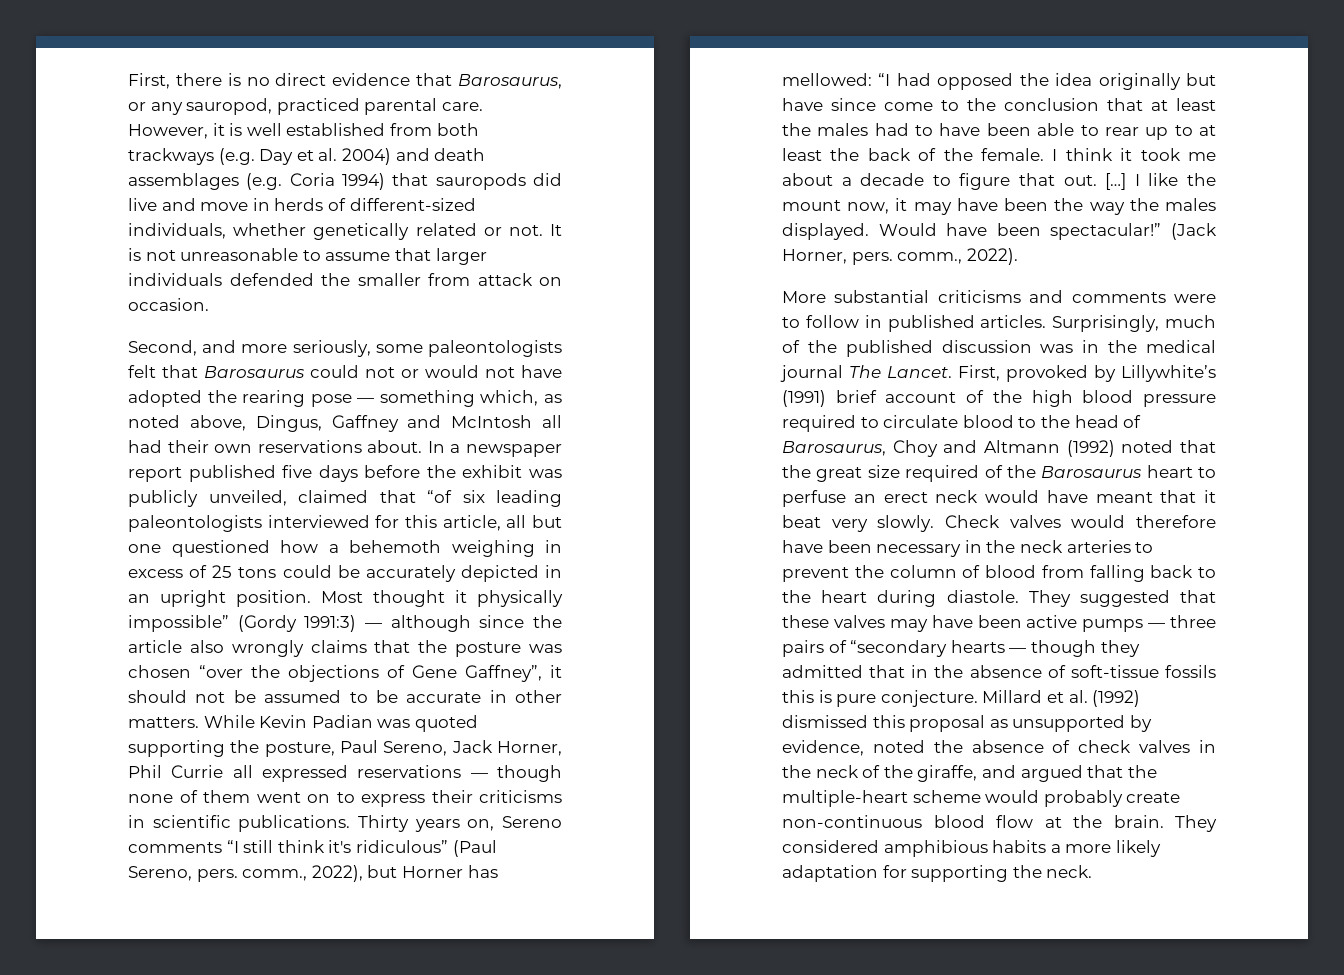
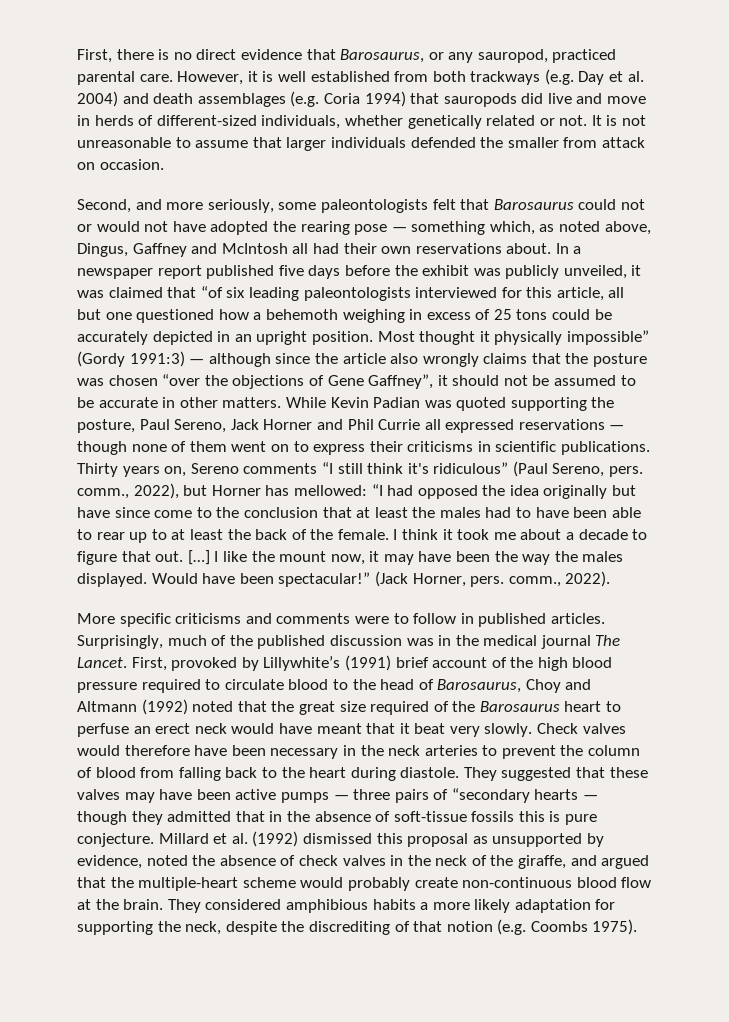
(287, 498) none -> [631,265,642,276] [77,290,104,298] it was
[497,741,562,756] Horner, -> [263,419,343,430] Horner and
[834,290,930,303] substantial -> [119,613,171,627] specific
[1046,865,1093,878] neck. -> [185,919,638,935] neck, despite the discrediting of that notion (e.g. Coombs 1975).

